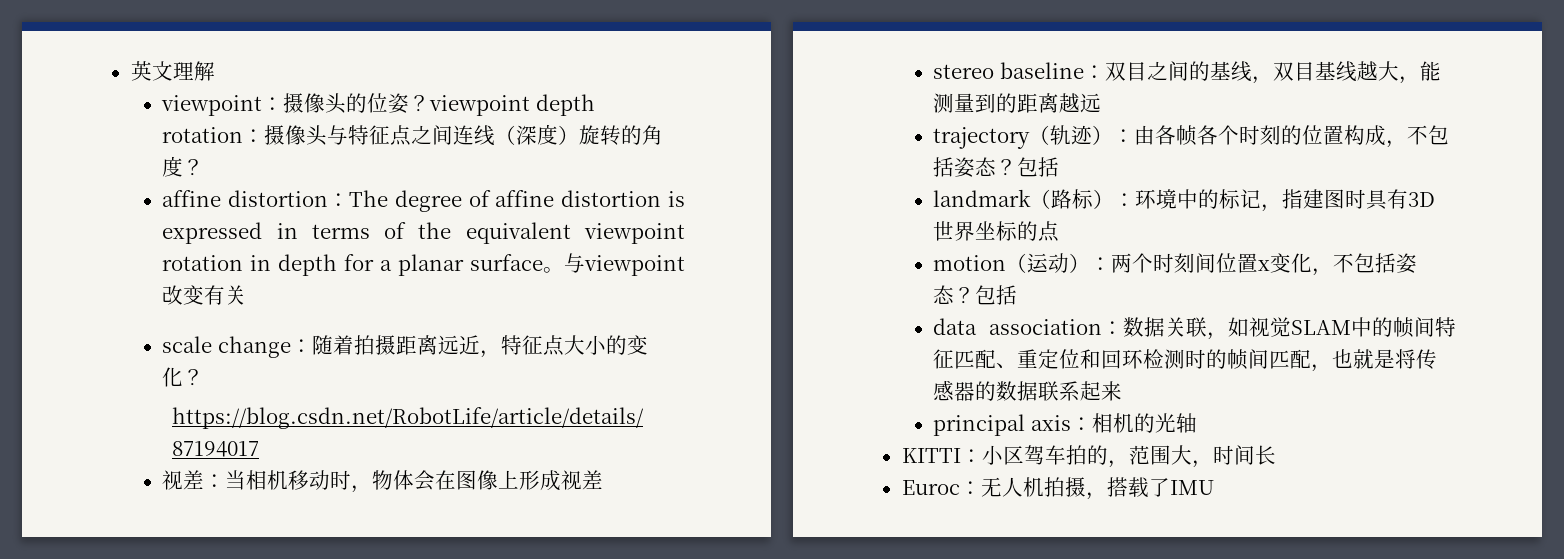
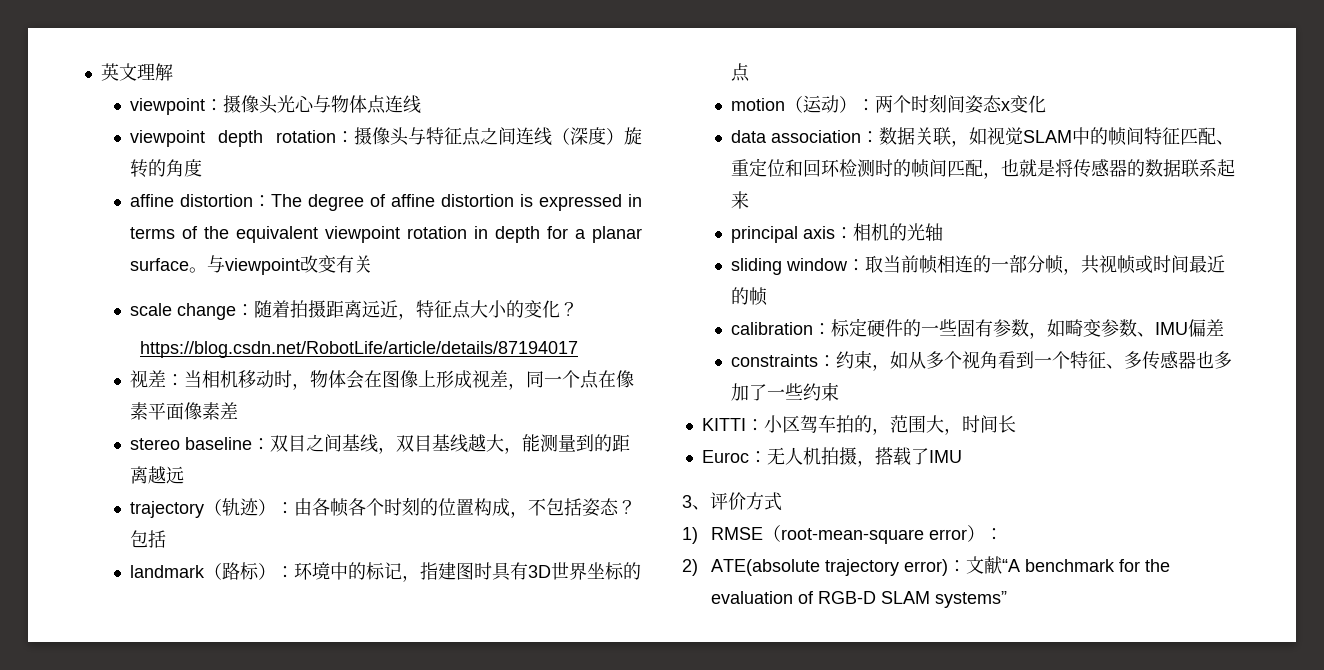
[346,93,431,114] 的位姿？ -> [277,95,422,114] 光心与物体点连线 //
[183,159,205,176] ？ -> (203, 168) none
(604, 480) none -> [508,370,635,390] [130,402,239,420] ，同一个点在像素平面像素差
[1189,61,1211,81] 的 -> (343, 443) none
[1216,253,1259,273] 位置 -> [965,95,1003,114] 姿态
[1312,253,1418,276] [933,285,1018,305] ，不包括姿态？包括 -> (1047, 104) none
(1198, 423) none -> [731,255,1226,275] [731,287,769,306] [731,318,1225,339] [731,351,1233,371] [731,383,840,401] // sliding window：取当前帧相连的一部分帧，共视帧或时间最近的帧 // calibration：标定硬件的一些固有参数，如畸变参数、IMU偏差 // constraints：约束，如从多个视角看到一个特征、多传感器也多加了一些约束
(1214, 487) none -> [682,492,782,511] [682,525,1004,544] [682,556,1171,576] [711,591,1008,608] // 3、评价方式 // 1) RMSE（root-mean-square error）： // 2) ATE(absolute trajectory error)：文献“A benchmark for the evaluation of RGB-D SLAM systems”

